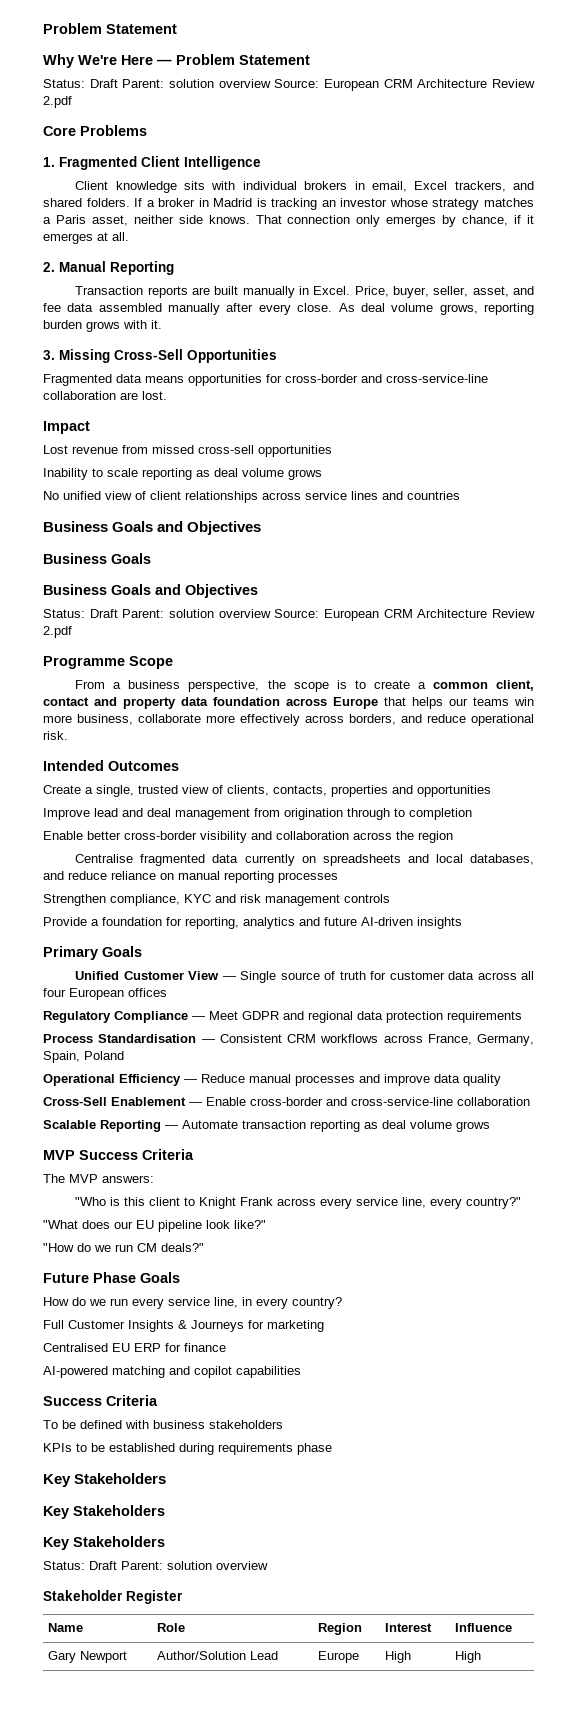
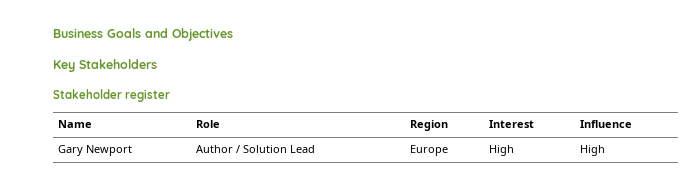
[43,23,177,34] [43,54,310,68] [43,79,535,91] [43,96,72,108] [43,125,147,136] [43,156,261,170] [75,181,534,193] [43,198,534,210] [43,215,534,227] [43,232,129,244] [43,261,174,275] [75,286,535,298] [43,303,534,315] [43,320,162,332] [43,349,277,363] [43,374,488,386] [43,391,167,400] [43,421,90,434] [43,445,332,457] [43,468,322,480] [43,491,460,503] [43,521,262,535] [43,553,151,564] [43,584,258,598] [43,609,535,621] [43,626,72,638] [43,656,173,669] [75,680,535,692] [43,697,534,709] [43,714,534,726] [43,731,68,740] [43,760,179,771] [43,785,491,797] [43,808,472,820] [43,831,453,843] [75,854,534,866] [43,871,338,883] [43,894,390,906] [43,917,462,929] [43,946,142,960] [75,971,534,983] [43,988,167,1000] [43,1011,522,1023] [43,1034,534,1046] [43,1051,124,1063] [43,1074,501,1086] [43,1097,530,1106] [43,1120,490,1132] [43,1149,194,1160] [43,1174,154,1183] [75,1197,522,1209] [43,1220,266,1232] [43,1243,204,1252] [43,1272,180,1283] [43,1297,342,1309] [43,1320,324,1332] [43,1343,226,1352] [43,1366,301,1378] [43,1395,158,1406] [43,1420,283,1429] [43,1443,332,1455] [43,1473,167,1487] [43,1505,165,1519] [43,1536,165,1550] [43,1561,268,1570] Problem Statement // Why We're Here — Problem Statement // Status: Draft Parent: solution overview Source: European CRM Architecture Review 2.pdf // Core Problems // 1. Fragmented Client Intelligence // Client knowledge sits with individual brokers in email, Excel trackers, and shared folders. If a broker in Madrid is tracking an investor whose strategy matches a Paris asset, neither side knows. That connection only emerges by chance, if it emerges at all. // 2. Manual Reporting // Transaction reports are built manually in Excel. Price, buyer, seller, asset, and fee data assembled manually after every close. As deal volume grows, reporting burden grows with it. // 3. Missing Cross-Sell Opportunities // Fragmented data means opportunities for cross-border and cross-service-line collaboration are lost. // Impact // Lost revenue from missed cross-sell opportunities // Inability to scale reporting as deal volume grows // No unified view of client relationships across service lines and countries // Business Goals and Objectives // Business Goals // Business Goals and Objectives // Status: Draft Parent: solution overview Source: European CRM Architecture Review 2.pdf // Programme Scope // From a business perspective, the scope is to create a common client, contact and property data foundation across Europe that helps our teams win more business, collaborate more effectively across borders, and reduce operational risk. // Intended Outcomes // Create a single, trusted view of clients, contacts, properties and opportunities // Improve lead and deal management from origination through to completion // Enable better cross-border visibility and collaboration across the region // Centralise fragmented data currently on spreadsheets and local databases, and reduce reliance on manual reporting processes // Strengthen compliance, KYC and risk management controls // Provide a foundation for reporting, analytics and future AI-driven insights // Primary Goals // Unified Customer View — Single source of truth for customer data across all four European offices // Regulatory Compliance — Meet GDPR and regional data protection requirements // Process Standardisation — Consistent CRM workflows across France, Germany, Spain, Poland // Operational Efficiency — Reduce manual processes and improve data quality // Cross-Sell Enablement — Enable cross-border and cross-service-line collaboration // Scalable Reporting — Automate transaction reporting as deal volume grows // MVP Success Criteria // The MVP answers: // "Who is this client to Knight Frank across every service line, every country?" // "What does our EU pipeline look like?" // "How do we run CM deals?" // Future Phase Goals // How do we run every service line, in every country? // Full Customer Insights & Journeys for marketing // Centralised EU ERP for finance // AI-powered matching and copilot capabilities // Success Criteria // To be defined with business stakeholders // KPIs to be established during requirements phase // Key Stakeholders // Key Stakeholders // Key Stakeholders // Status: Draft Parent: solution overview -> [53,28,233,41] [53,59,157,72] Business Goals and Objectives // Key Stakeholders
[126,1590,183,1604] Register -> [125,89,171,102] register
[157,1651,247,1660] Author/Solution -> [195,145,287,153] Author / Solution

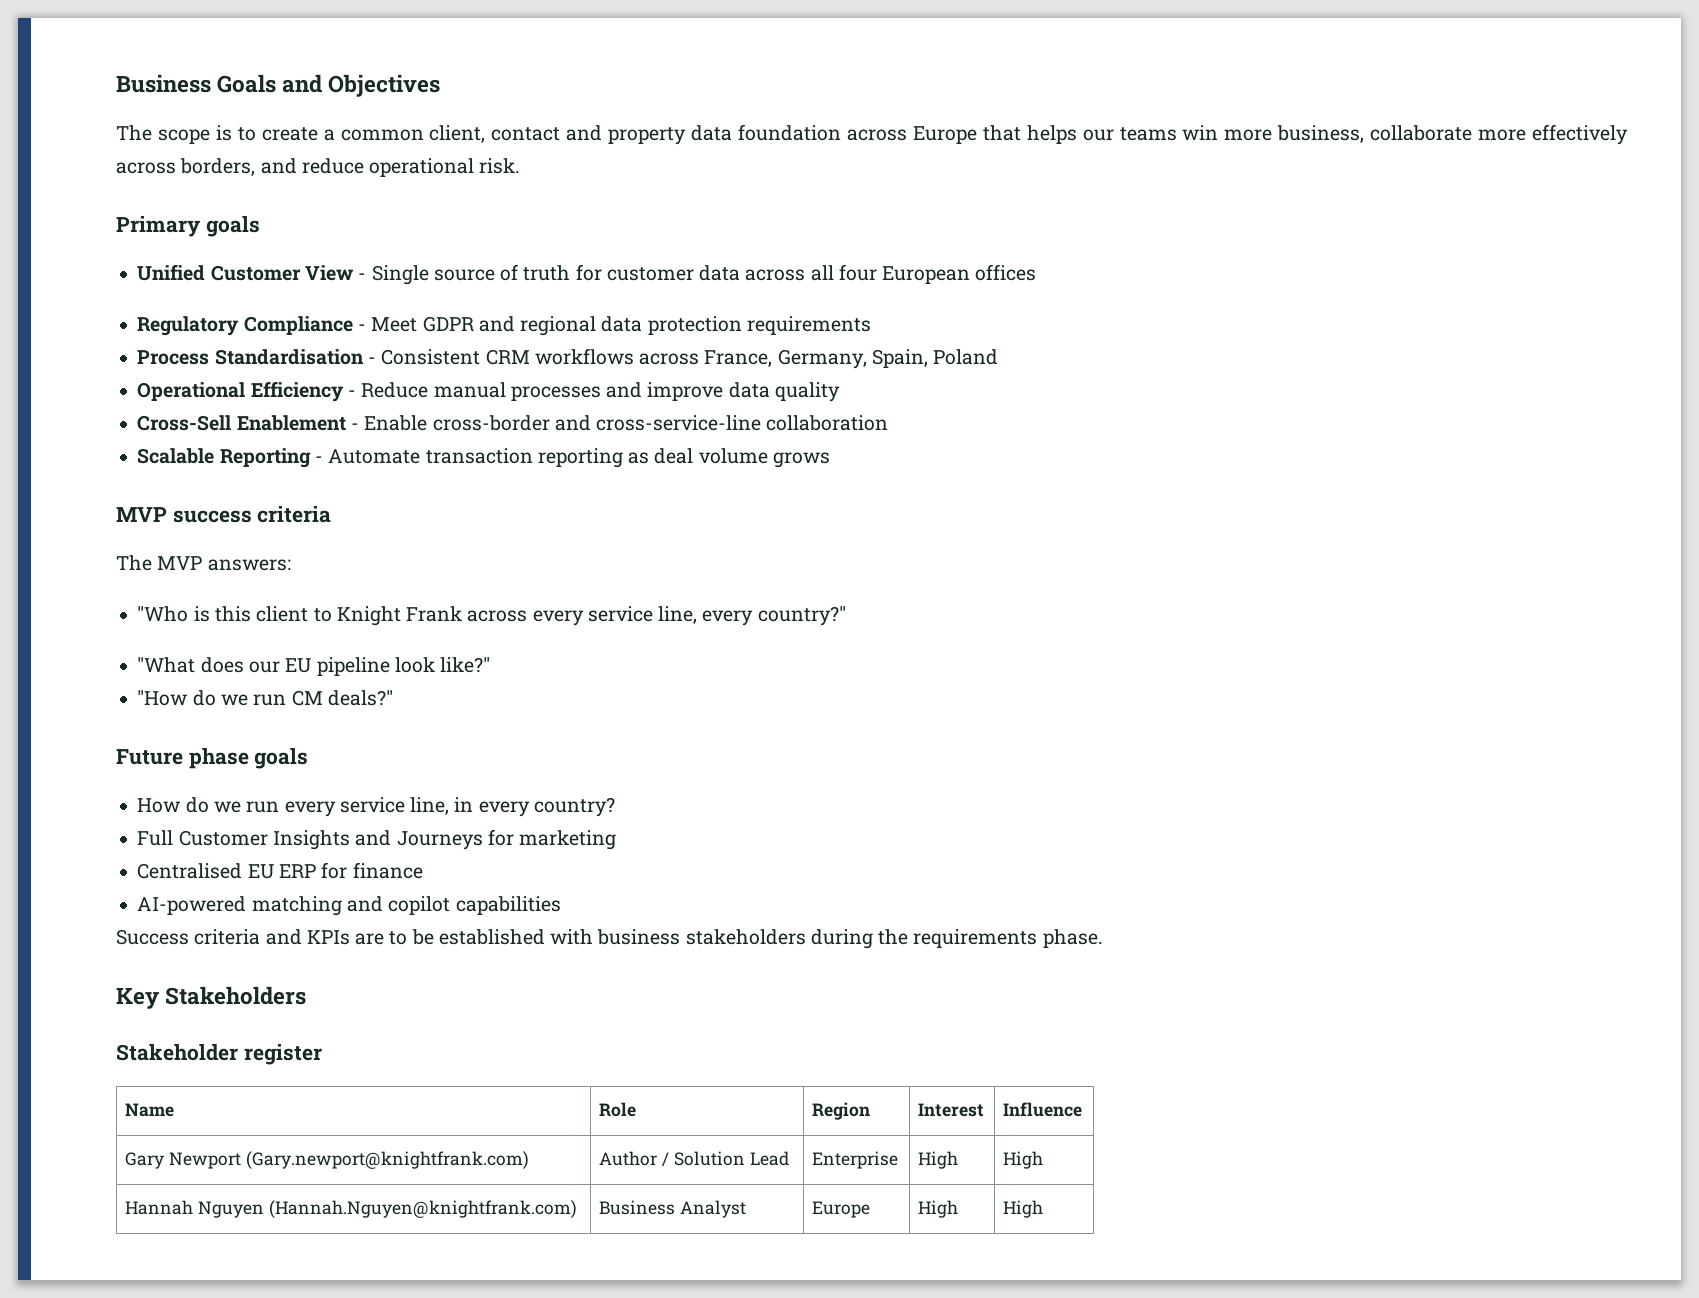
(233, 34) none -> [116,124,1629,145] [116,158,521,177] [116,216,260,237] [137,264,1037,285] [137,316,871,336] [137,348,999,369] [137,381,840,402] [137,415,889,431] [137,448,830,468] [116,506,332,523] [116,555,291,571] [137,606,846,626] [137,657,491,676] [137,690,393,706] [116,748,309,769] [137,797,615,817] [137,829,617,850] [137,862,423,879] [137,896,561,916] [116,929,1103,949] // The scope is to create a common client, contact and property data foundation across Europe that helps our teams win more business, collaborate more effectively across borders, and reduce operational risk. // Primary goals // Unified Customer View - Single source of truth for customer data across all four European offices // Regulatory Compliance - Meet GDPR and regional data protection requirements // Process Standardisation - Consistent CRM workflows across France, Germany, Spain, Poland // Operational Efficiency - Reduce manual processes and improve data quality // Cross-Sell Enablement - Enable cross-border and cross-service-line collaboration // Scalable Reporting - Automate transaction reporting as deal volume grows // MVP success criteria // The MVP answers: // "Who is this client to Knight Frank across every service line, every country?" // "What does our EU pipeline look like?" // "How do we run CM deals?" // Future phase goals // How do we run every service line, in every country? // Full Customer Insights and Journeys for marketing // Centralised EU ERP for finance // AI-powered matching and copilot capabilities // Success criteria and KPIs are to be established with business stakeholders during the requirements phase.
(132, 150) none -> [245,1151,529,1169] (Gary.newport@knightfrank.com)
(315, 149) none -> [812,1151,899,1169] [918,1151,959,1169] [1003,1151,1044,1169] [125,1200,577,1218] [599,1200,747,1218] | Enterprise | High | High // Hannah Nguyen (Hannah.Nguyen@knightfrank.com) | Business Analyst

